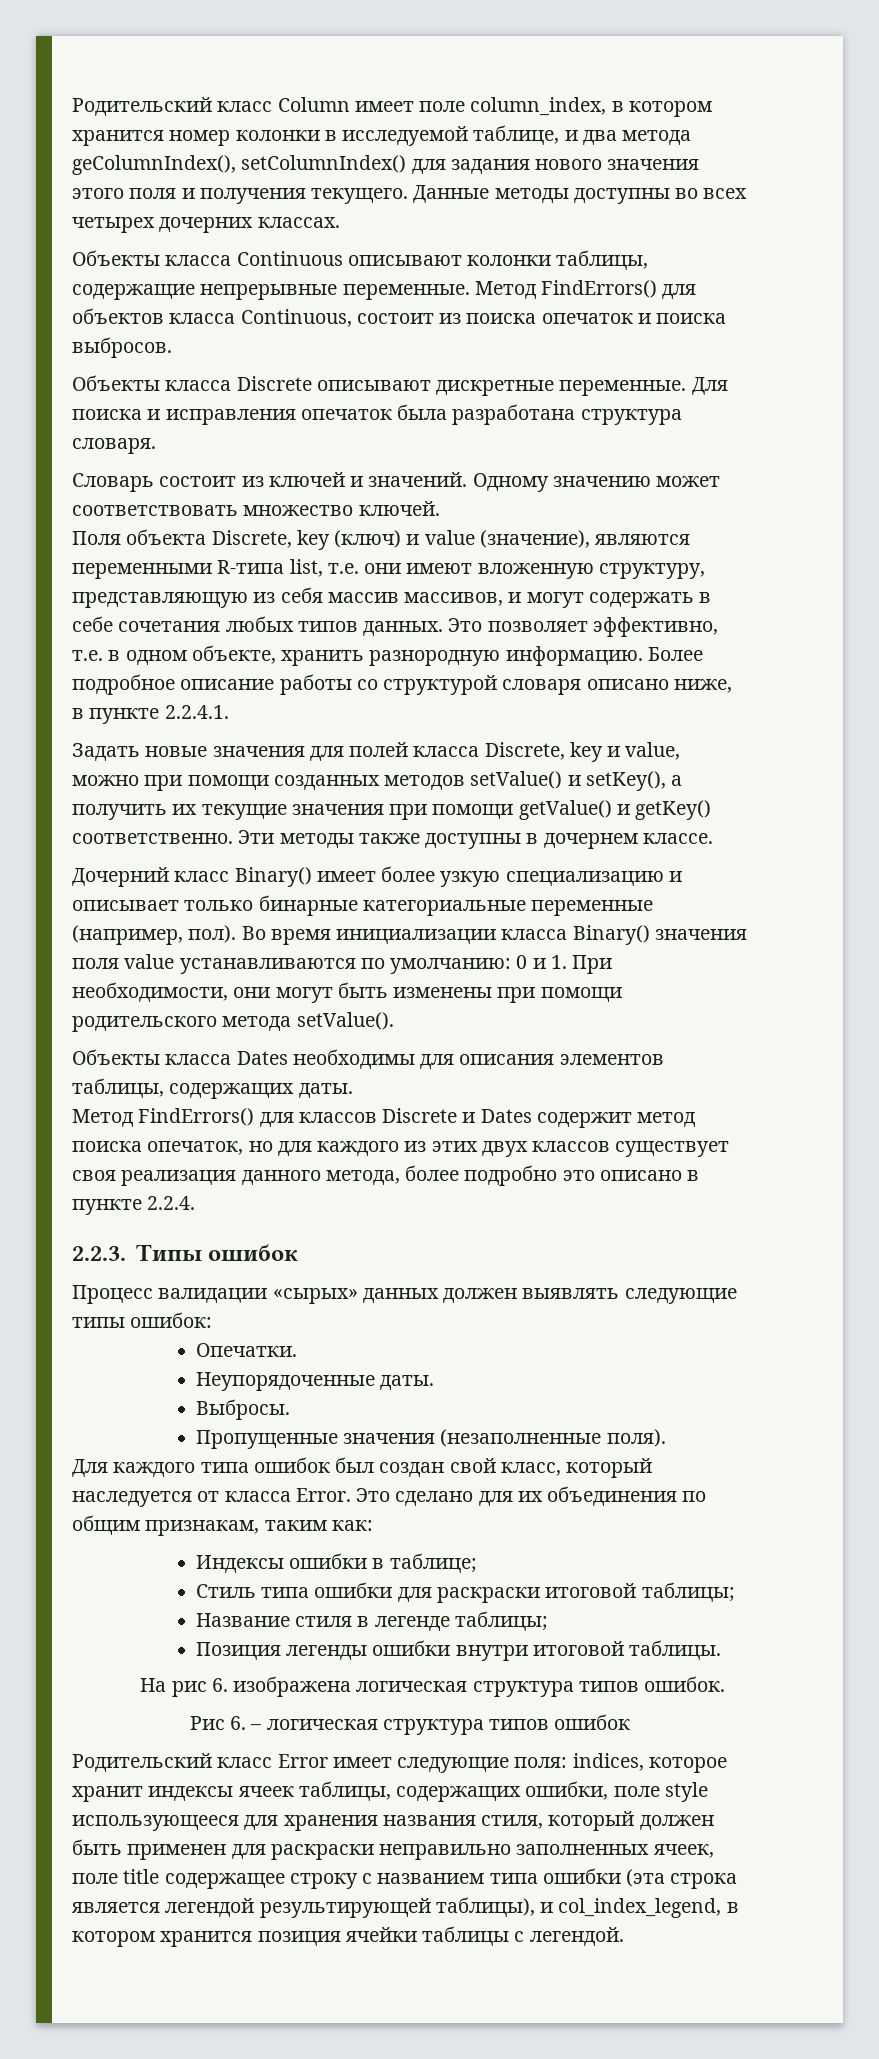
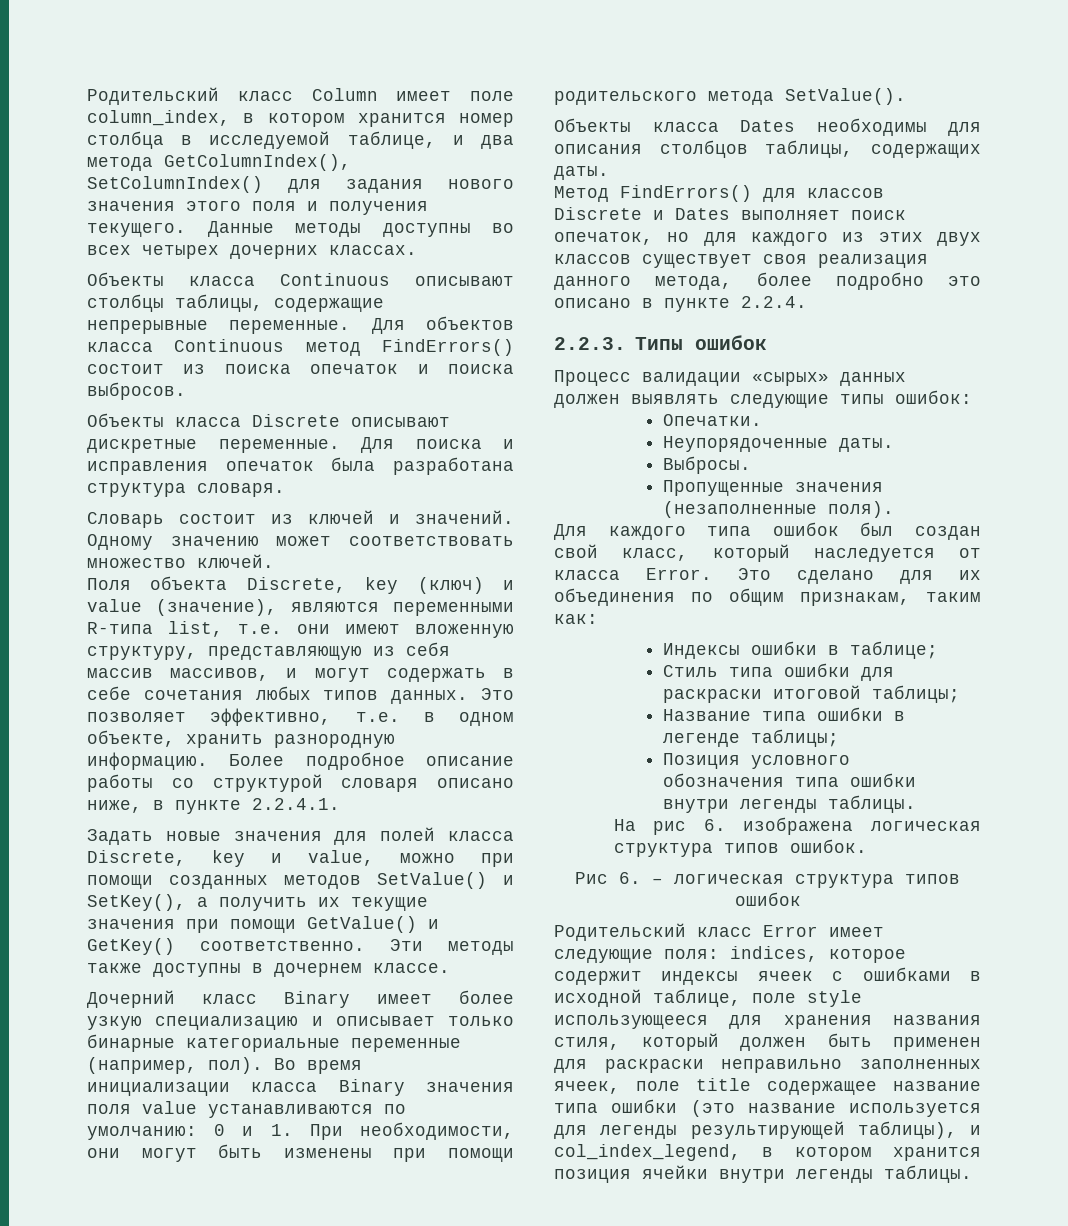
[235,130,320,141] колонки -> [87,131,164,149] столбца
[72,155,407,175] geColumnIndex(), setColumnIndex() -> [164,154,351,171] [87,176,263,193] GetColumnIndex(), SetColumnIndex()
[467,255,552,266] колонки -> [87,294,164,312] столбцы
[474,280,697,299] [72,308,352,327] Метод FindErrors() для объектов класса Continuous, -> [371,316,514,334] [87,339,514,356] Для объектов класса Continuous метод FindErrors()
[470,771,666,791] setValue() и setKey(), -> [377,872,514,889] [87,894,186,911] SetValue() и SetKey(),
[518,800,712,820] getValue() и getKey() -> [307,916,439,933] [87,938,175,955] GetValue() и GetKey()
[234,867,312,887] Binary() -> [284,991,350,1008] Binary
[572,925,650,945] Binary() -> [338,1079,405,1096] Binary
[296,1012,394,1030] setValue(). -> [785,88,906,105] SetValue().
[559,1054,664,1065] элементов -> [659,140,748,158] столбцов
[536,1112,696,1128] [72,1141,142,1152] содержит метод поиска -> [741,210,906,220] выполняет поиск
[295,1616,353,1627] стиля -> [762,707,884,721] типа ошибки
[286,1645,368,1660] легенды -> [751,755,851,769] [663,773,840,787] условного обозначения типа
[532,1641,624,1656] итоговой -> [740,799,818,813] легенды
[72,1786,143,1802] хранит -> [554,971,642,985] содержит
[298,1781,609,1802] таблицы, содержащих ошибки, -> [832,967,981,981] [554,989,741,1007] с ошибками в исходной таблице,
[289,1868,738,1889] [72,1898,255,1917] строку с названием типа ошибки (эта строка является легендой -> [893,1081,981,1091] [554,1099,981,1117] [554,1125,678,1139] название типа ошибки (это название используется для легенды
[422,1926,624,1946] таблицы с легендой. -> [719,1165,972,1183] внутри легенды таблицы.

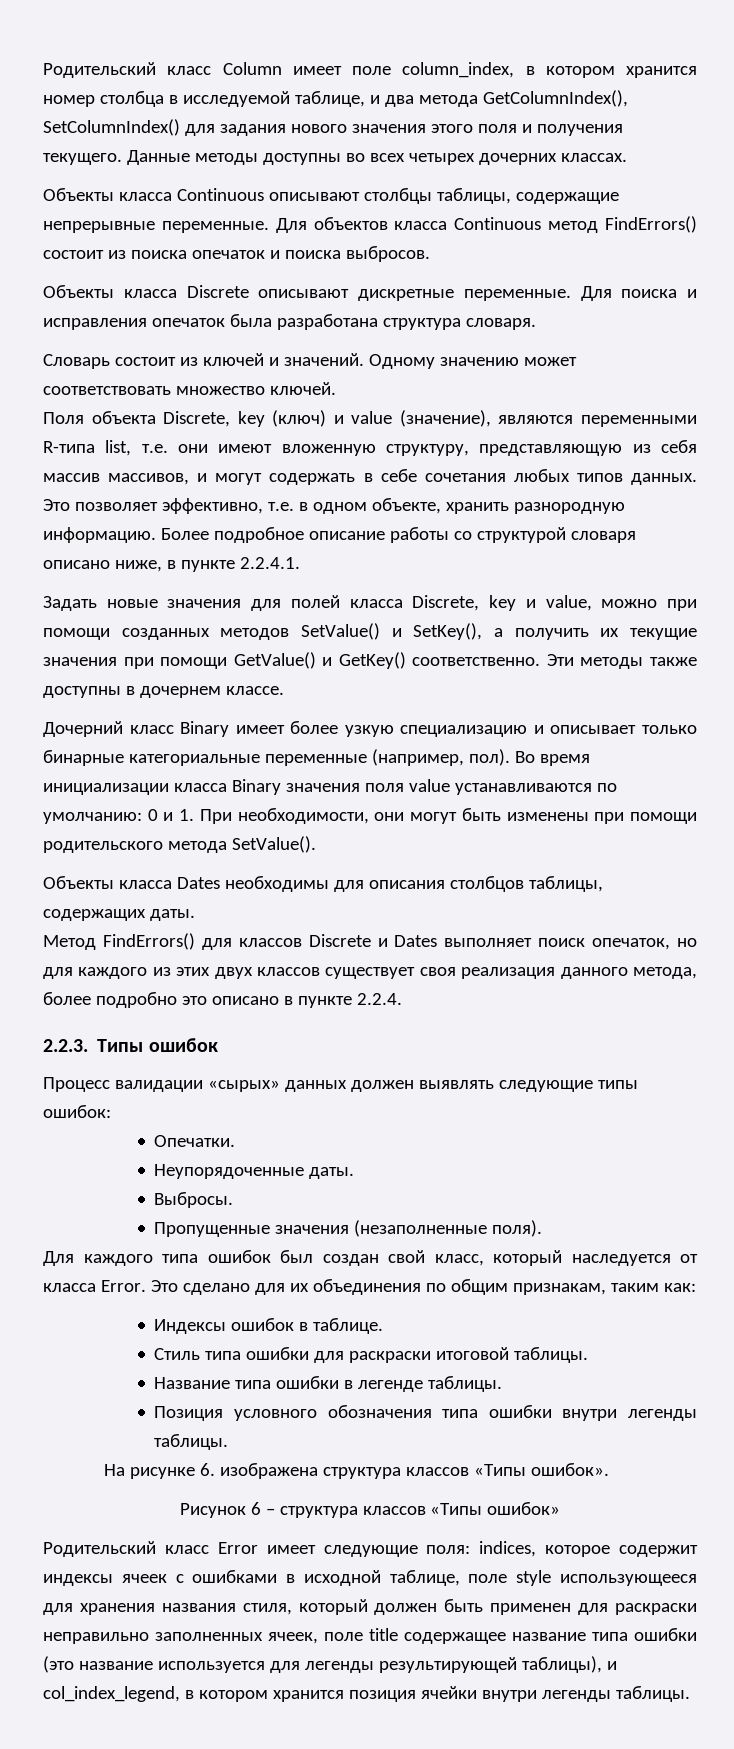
[751,641,939,659] ошибки в таблице; -> [231,1318,384,1334] ошибок в таблице.
[872,685,961,703] таблицы; -> [514,1347,589,1363] таблицы.
[751,729,840,747] таблицы; -> [428,1376,503,1392] таблицы.
[653,821,687,835] рис -> [129,1467,195,1479] рисунке
[871,821,981,831] [613,839,867,857] [575,872,960,888] [734,892,801,906] логическая структура типов ошибок. // Рис 6. – логическая структура типов ошибок -> [322,1463,609,1479] [179,1502,561,1518] структура классов «Типы ошибок». // Рисунок 6 – структура классов «Типы ошибок»

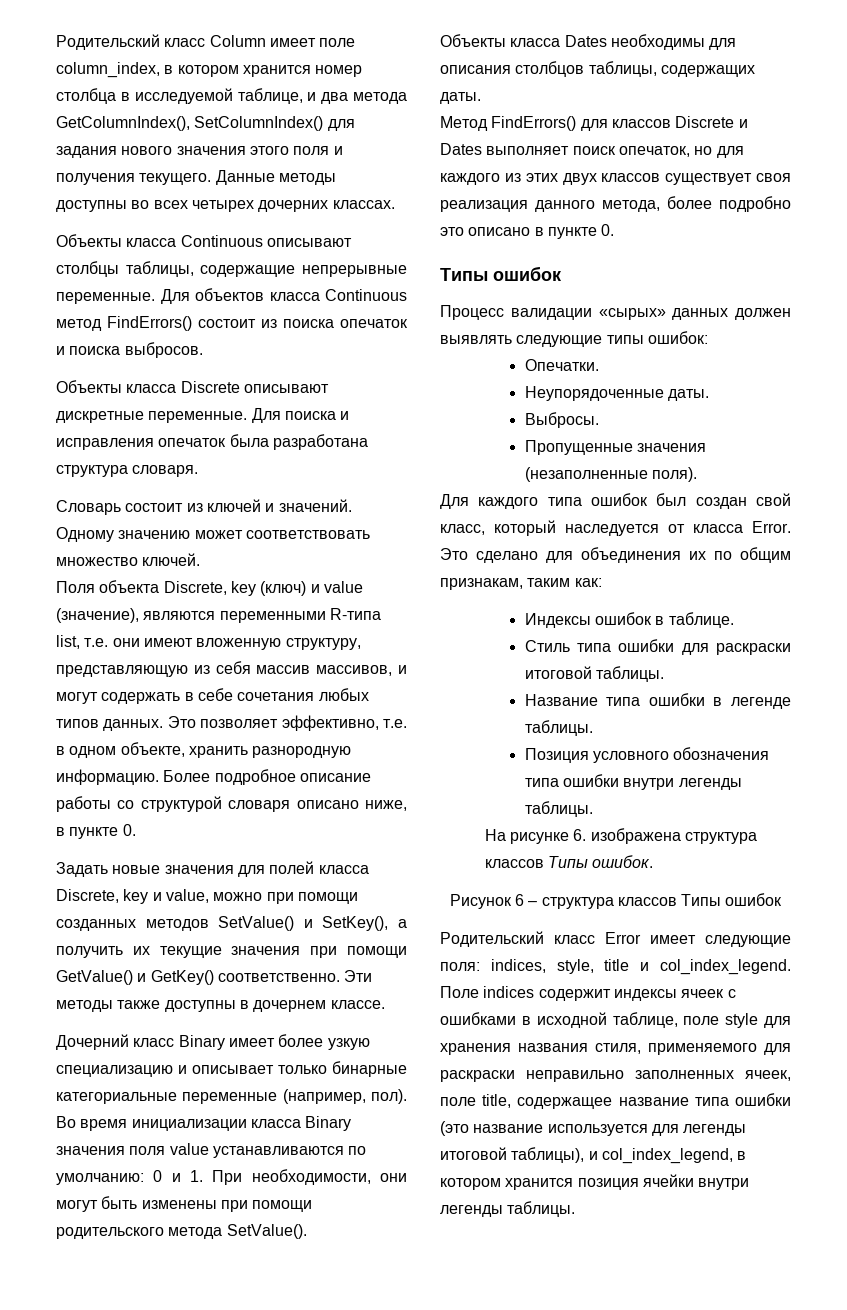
[239,557,300,569] 2.2.4.1. -> [122,824,136,836] 0.
[356,993,402,1005] [43,1039,88,1052] 2.2.4. // 2.2.3. -> [601,224,615,236] 0. //
[289,1279,421,1295] их объединения -> [581,547,706,563] объединения их
[473,1463,609,1476] «Типы ошибок». -> [548,855,654,868] Типы ошибок.
[430,1502,561,1515] «Типы ошибок» -> [681,893,783,906] Типы ошибок
[545,1545,611,1557] которое -> [556,959,791,975] [440,986,535,998] style, title и col_index_legend. Поле indices
[560,1574,697,1586] использующееся -> (759, 1020) none
[298,1599,572,1615] который должен быть применен -> [648,1043,757,1055] применяемого
[369,1628,398,1641] title -> [482,1094,512,1108] title,
[378,1657,517,1673] результирующей -> [440,1147,507,1160] итоговой

